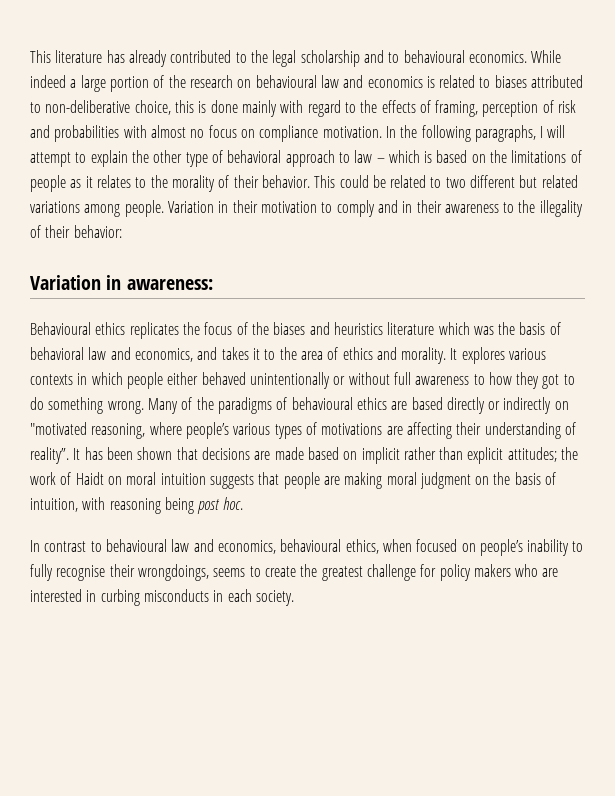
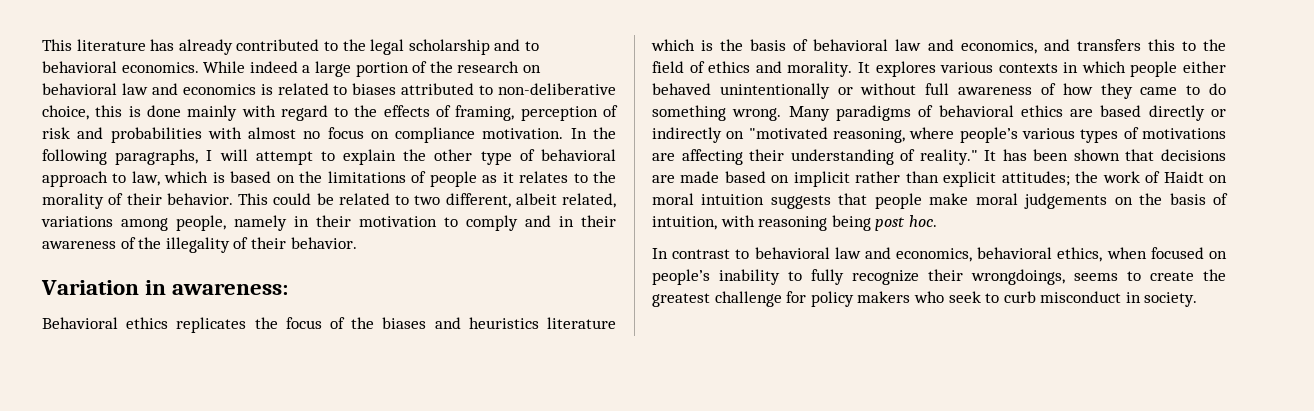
[403,50,465,63] behavioural -> [42,61,117,73] behavioral
[255,75,317,88] behavioural -> [42,83,117,95] behavioral
[354,150,385,163] law – -> [131,171,160,186] law,
[470,175,578,188] [30,200,214,217] different but related variations among people. Variation -> [445,193,616,208] [41,215,287,231] different, albeit related, variations among people, namely
[503,202,515,213] to -> [120,237,136,249] of
[73,225,122,238] behavior: -> [290,237,357,249] behavior.
[30,322,91,335] Behavioural -> [42,317,118,329] Behavioral
[473,326,494,335] was -> [701,40,714,51] is
[221,347,323,360] takes it to the area -> [1076,39,1227,51] [652,61,684,73] transfers this to the field
[473,374,485,385] to -> [1040,83,1056,95] of
[542,374,560,389] got -> [1140,87,1178,95] came
[181,397,214,410] of the -> (830, 113) none
[291,397,353,410] behavioural -> [938,105,1014,117] behavioral
[30,447,69,464] reality”. -> [919,149,978,165] reality."
[323,472,471,489] are making moral judgment -> [929,193,1108,209] make moral judgements
[105,539,342,554] behavioural law and economics, behavioural -> [754,247,1053,262] behavioral law and economics, behavioral
[56,565,106,581] recognise -> [852,270,919,285] recognize
[542,568,559,577] [30,589,252,606] are interested in curbing misconducts in each -> [948,291,1141,303] seek to curb misconduct in

